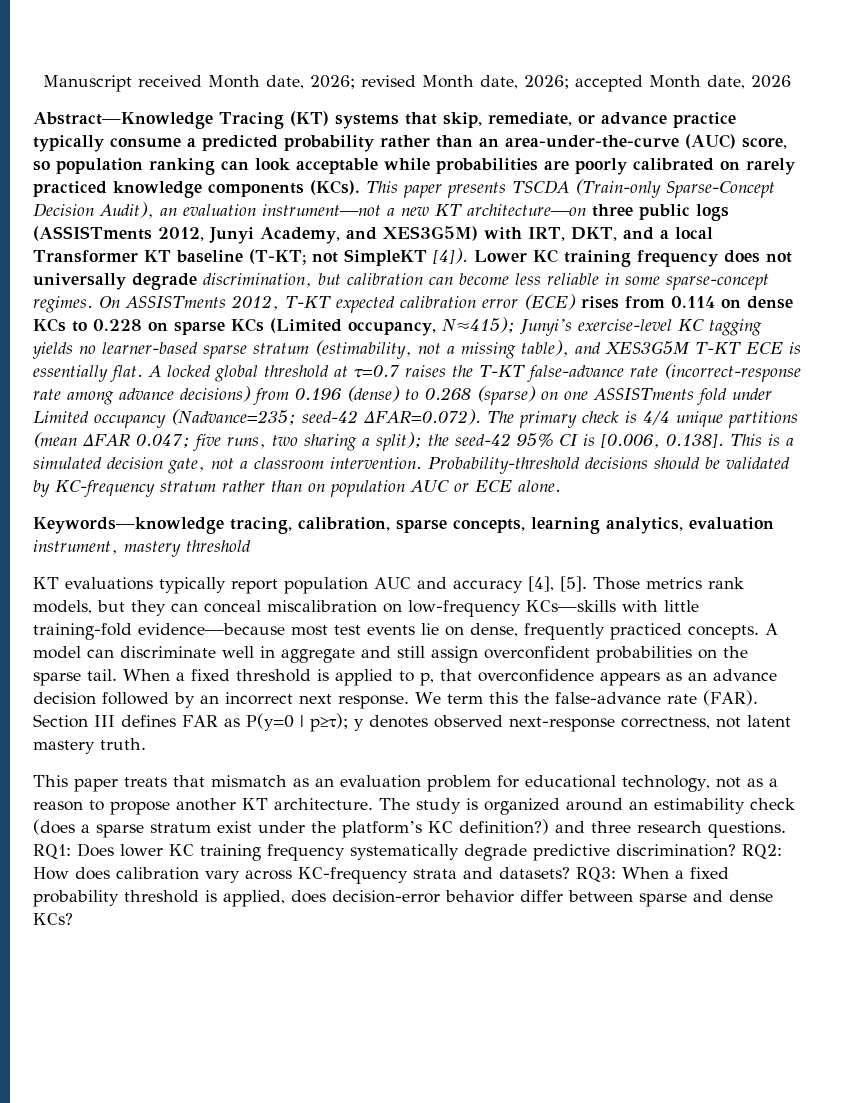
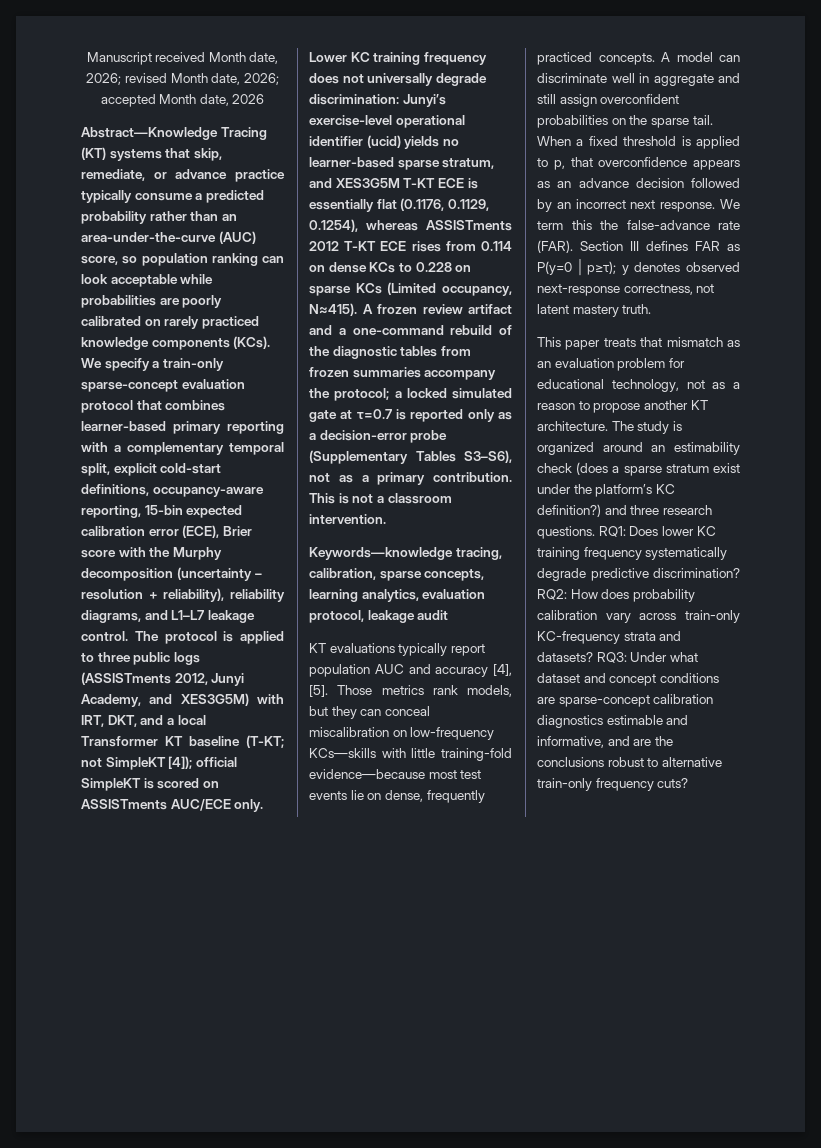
[366,179,775,198] [33,202,586,219] This paper presents TSCDA (Train-only Sparse-Concept Decision Audit), an evaluation instrument—not a new KT architecture—on -> [81,358,224,371] [81,379,245,392] [81,400,226,413] [81,421,284,434] [81,442,284,455] [81,463,222,476] [81,484,264,497] [81,505,243,518] [81,525,252,538] [81,547,222,560] [81,567,264,581] [81,588,285,602] [81,610,255,623] [81,631,284,644] [81,653,94,662] We specify a train-only sparse-concept evaluation protocol that combines learner-based primary reporting with a complementary temporal split, explicit cold-start definitions, occupancy-aware reporting, 15-bin expected calibration error (ECE), Brier score with the Murphy decomposition (uncertainty − resolution + reliability), reliability diagrams, and L1–L7 leakage control. The protocol is applied to
[432,248,468,264] [4]). -> [168,756,237,769] [81,778,219,791] [81,799,264,812] [4]); official SimpleKT is scored on ASSISTments AUC/ECE only.
[203,273,769,290] [33,294,576,313] discrimination, but calibration can become less reliable in some sparse-concept regimes. On ASSISTments 2012, T-KT expected calibration error (ECE) -> [309,94,446,107] [309,115,465,128] [309,135,459,149] [309,157,495,170] [309,178,478,189] [309,198,489,212] [309,219,512,232] [309,241,407,251] discrimination: Junyi’s exercise-level operational identifier (ucid) yields no learner-based sparse stratum, and XES3G5M T-KT ECE is essentially flat (0.1176, 0.1129, 0.1254), whereas ASSISTments 2012 T-KT ECE
[441,317,762,336] [32,340,801,359] [33,363,801,382] [33,386,772,405] [33,409,798,428] [33,432,794,451] [33,457,790,474] [33,480,561,497] N≈415); Junyi’s exercise-level KC tagging yields no learner-based sparse stratum (estimability, not a missing table), and XES3G5M T-KT ECE is essentially flat. A locked global threshold at τ=0.7 raises the T-KT false-advance rate (incorrect-response rate among advance decisions) from 0.196 (dense) to 0.268 (sparse) on one ASSISTments fold under Limited occupancy (Nadvance=235; seed-42 ΔFAR=0.072). The primary check is 4/4 unique partitions (mean ΔFAR 0.047; five runs, two sharing a split); the seed-42 95% CI is [0.006, 0.138]. This is a simulated decision gate, not a classroom intervention. Probability-threshold decisions should be validated by KC-frequency stratum rather than on population AUC or ECE alone. -> [309,303,512,316] [309,325,512,335] [309,346,471,359] [309,367,497,380] [309,388,512,401] [309,409,512,422] [309,430,448,443] [309,450,512,464] [309,472,512,485] [309,493,452,504] [309,514,386,524] N≈415). A frozen review artifact and a one-command rebuild of the diagnostic tables from frozen summaries accompany the protocol; a locked simulated gate at τ=0.7 is reported only as a decision-error probe (Supplementary Tables S3–S6), not as a primary contribution. This is not a classroom intervention.
[33,540,251,557] instrument, mastery threshold -> [309,610,449,623] protocol, leakage audit
(110, 873) none -> [632,589,695,602] probability
(292, 875) none -> [685,610,740,623] train-only
[622,867,729,879] [33,890,773,907] [33,913,73,925] When a fixed probability threshold is applied, does decision-error behavior differ between sparse and dense KCs? -> [630,652,698,662] [537,673,719,686] [537,694,714,707] [537,715,689,728] [537,736,673,748] [537,757,722,767] [537,778,689,791] Under what dataset and concept conditions are sparse-concept calibration diagnostics estimable and informative, and are the conclusions robust to alternative train-only frequency cuts?

